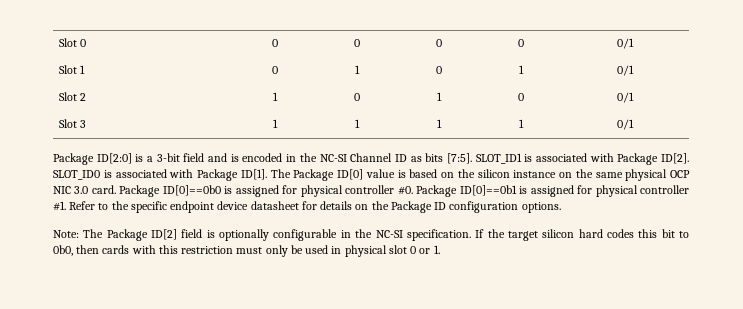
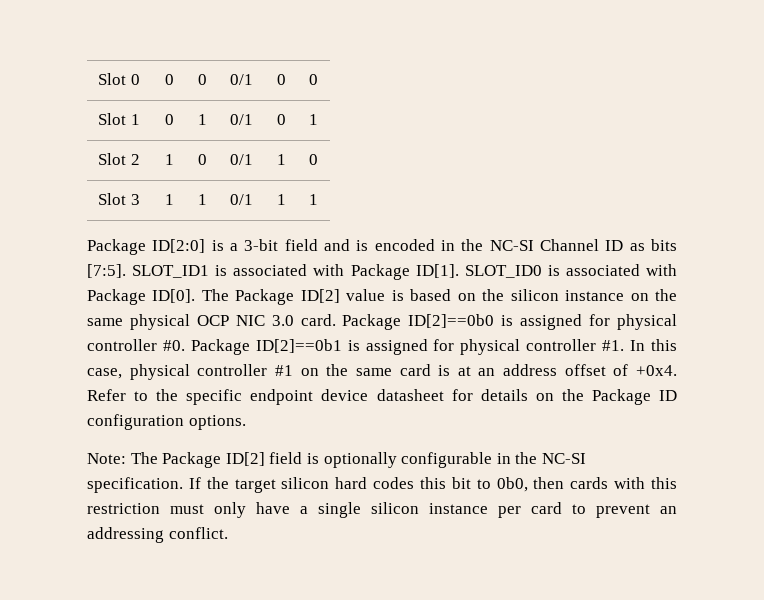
[435,39,442,47] [517,39,524,47] [617,38,634,49] | 0 | 0 | 0/1 -> [230,74,253,85] [276,74,286,85] [309,74,318,85] | 0/1 | 0 | 0
[435,66,442,74] [518,65,524,74] [617,65,634,76] | 0 | 1 | 0/1 -> [230,114,253,125] [276,114,286,125] [309,114,318,125] | 0/1 | 0 | 1
[436,92,442,101] [517,93,524,101] [617,92,634,103] | 1 | 0 | 0/1 -> [230,154,253,165] [276,154,286,165] [309,154,318,165] | 0/1 | 1 | 0
[436,119,442,128] [518,119,524,128] [617,119,634,130] | 1 | 1 | 0/1 -> [230,194,253,205] [276,194,286,205] [309,194,318,205] | 0/1 | 1 | 1
[660,153,689,164] ID[2]. -> [415,264,459,278] ID[1].
[240,169,363,181] ID[1]. The Package ID[0] -> [152,289,340,305] ID[0]. The Package ID[2]
[162,185,221,196] ID[0]==0b0 -> [408,314,495,328] ID[2]==0b0
[459,185,517,196] ID[0]==0b1 -> [255,339,342,353] ID[2]==0b1
(66, 206) none -> [630,339,677,351] [87,364,677,380] In this case, physical controller #1 on the same card is at an address offset of +0x4.
[290,245,440,257] be used in physical slot 0 or 1. -> [256,502,677,518] [87,527,228,543] have a single silicon instance per card to prevent an addressing conflict.

